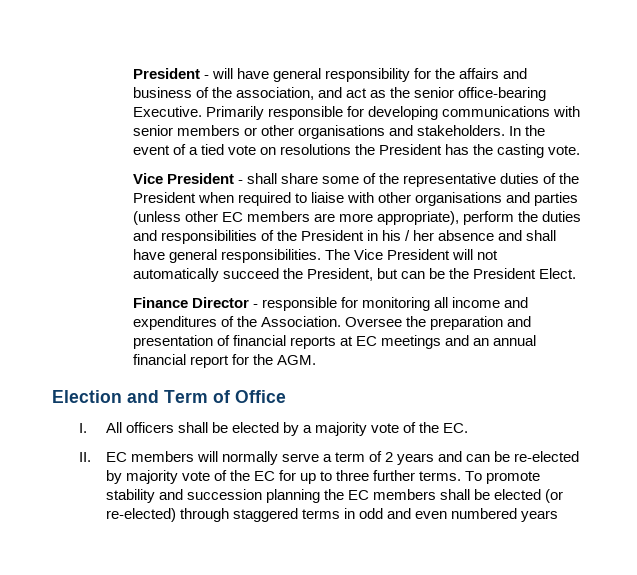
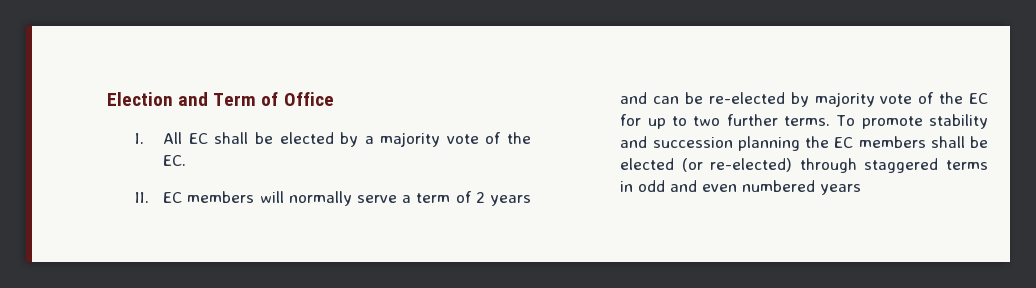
[132,68,528,82] [132,87,547,101] [132,106,581,120] [132,125,546,139] [132,144,581,158] [132,173,580,187] [132,192,579,206] [132,211,582,225] [132,230,557,244] [132,249,499,263] [132,268,577,282] [132,297,529,311] [132,316,532,330] [132,335,537,349] [132,354,316,368] President - will have general responsibility for the affairs and business of the association, and act as the senior office-bearing Executive. Primarily responsible for developing communications with senior members or other organisations and stakeholders. In the event of a tied vote on resolutions the President has the casting vote. // Vice President - shall share some of the representative duties of the President when required to liaise with other organisations and parties (unless other EC members are more appropriate), perform the duties and responsibilities of the President in his / her absence and shall have general responsibilities. The Vice President will not automatically succeed the President, but can be the President Elect. // Finance Director - responsible for monitoring all income and expenditures of the Association. Oversee the preparation and presentation of financial reports at EC meetings and an annual financial report for the AGM. // -> (107, 99) none
[125,422,174,433] officers -> [188,133,208,144] EC
[336,470,370,481] three -> [693,116,721,126] two

